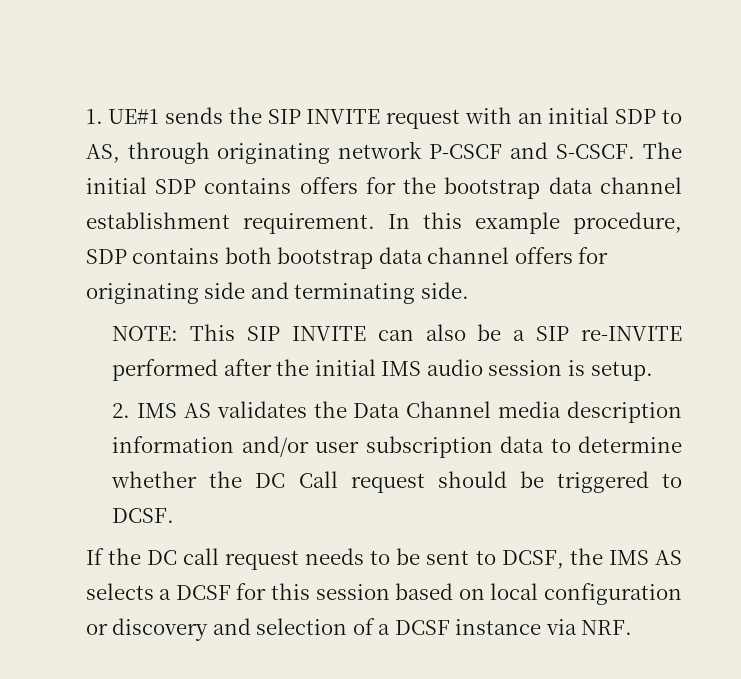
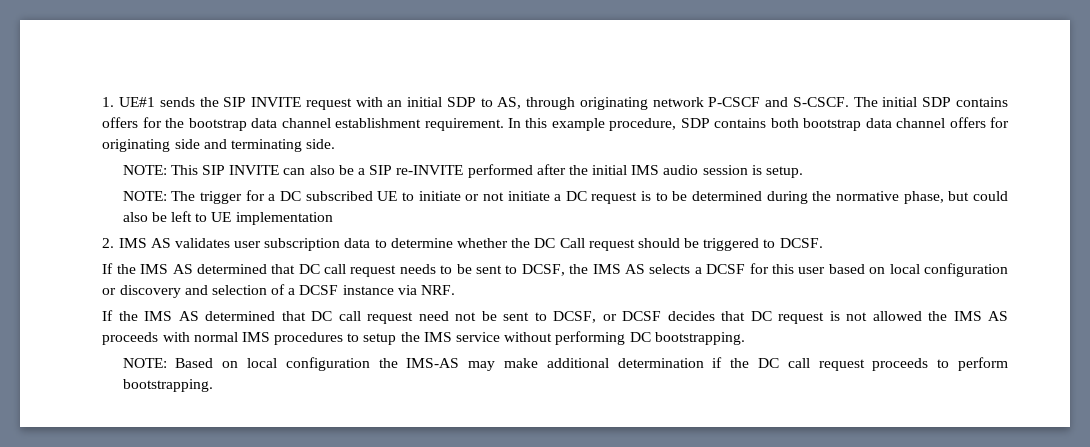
[112,401,683,423] [112,436,309,457] 2. IMS AS validates the Data Channel media description information and/or -> [122,190,1008,204] [122,211,333,225] [102,238,230,248] NOTE: The trigger for a DC subscribed UE to initiate or not initiate a DC request is to be determined during the normative phase, but could also be left to UE implementation // 2. IMS AS validates
(141, 556) none -> [140,264,296,274] IMS AS determined that
[315,584,390,600] session -> [798,267,826,274] user
(633, 627) none -> [102,310,1008,324] [102,331,745,345] [122,357,1009,371] [122,379,213,392] // If the IMS AS determined that DC call request need not be sent to DCSF, or DCSF decides that DC request is not allowed the IMS AS proceeds with normal IMS procedures to setup the IMS service without performing DC bootstrapping. // NOTE: Based on local configuration the IMS-AS may make additional determination if the DC call request proceeds to perform bootstrapping.

